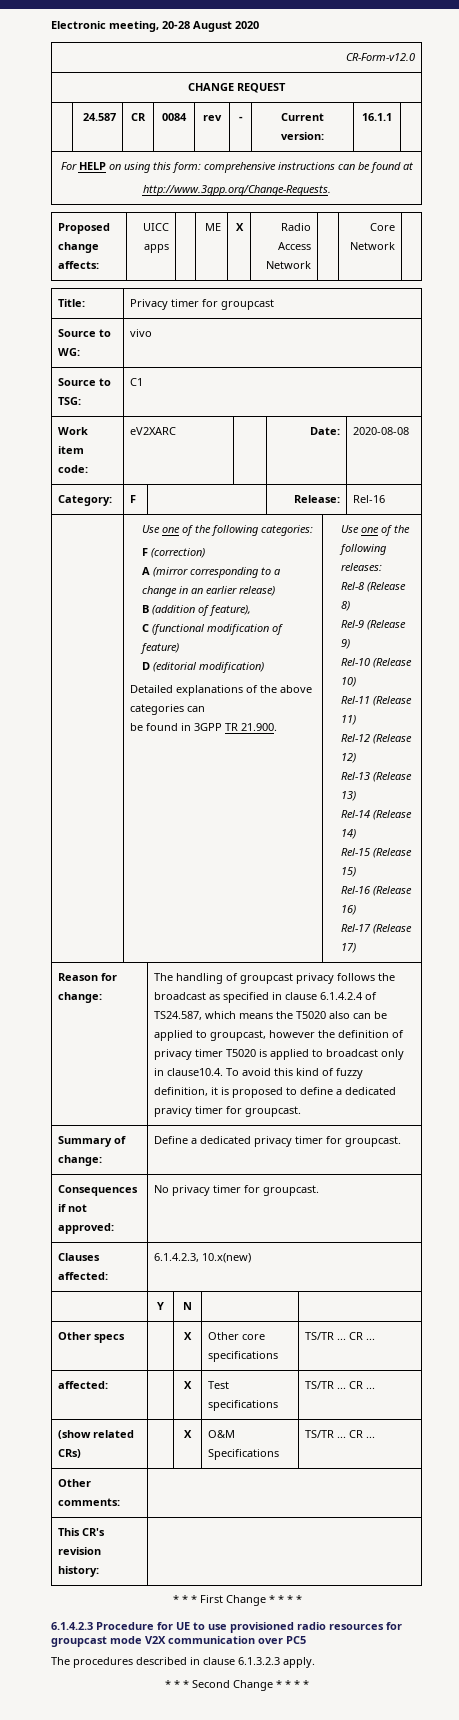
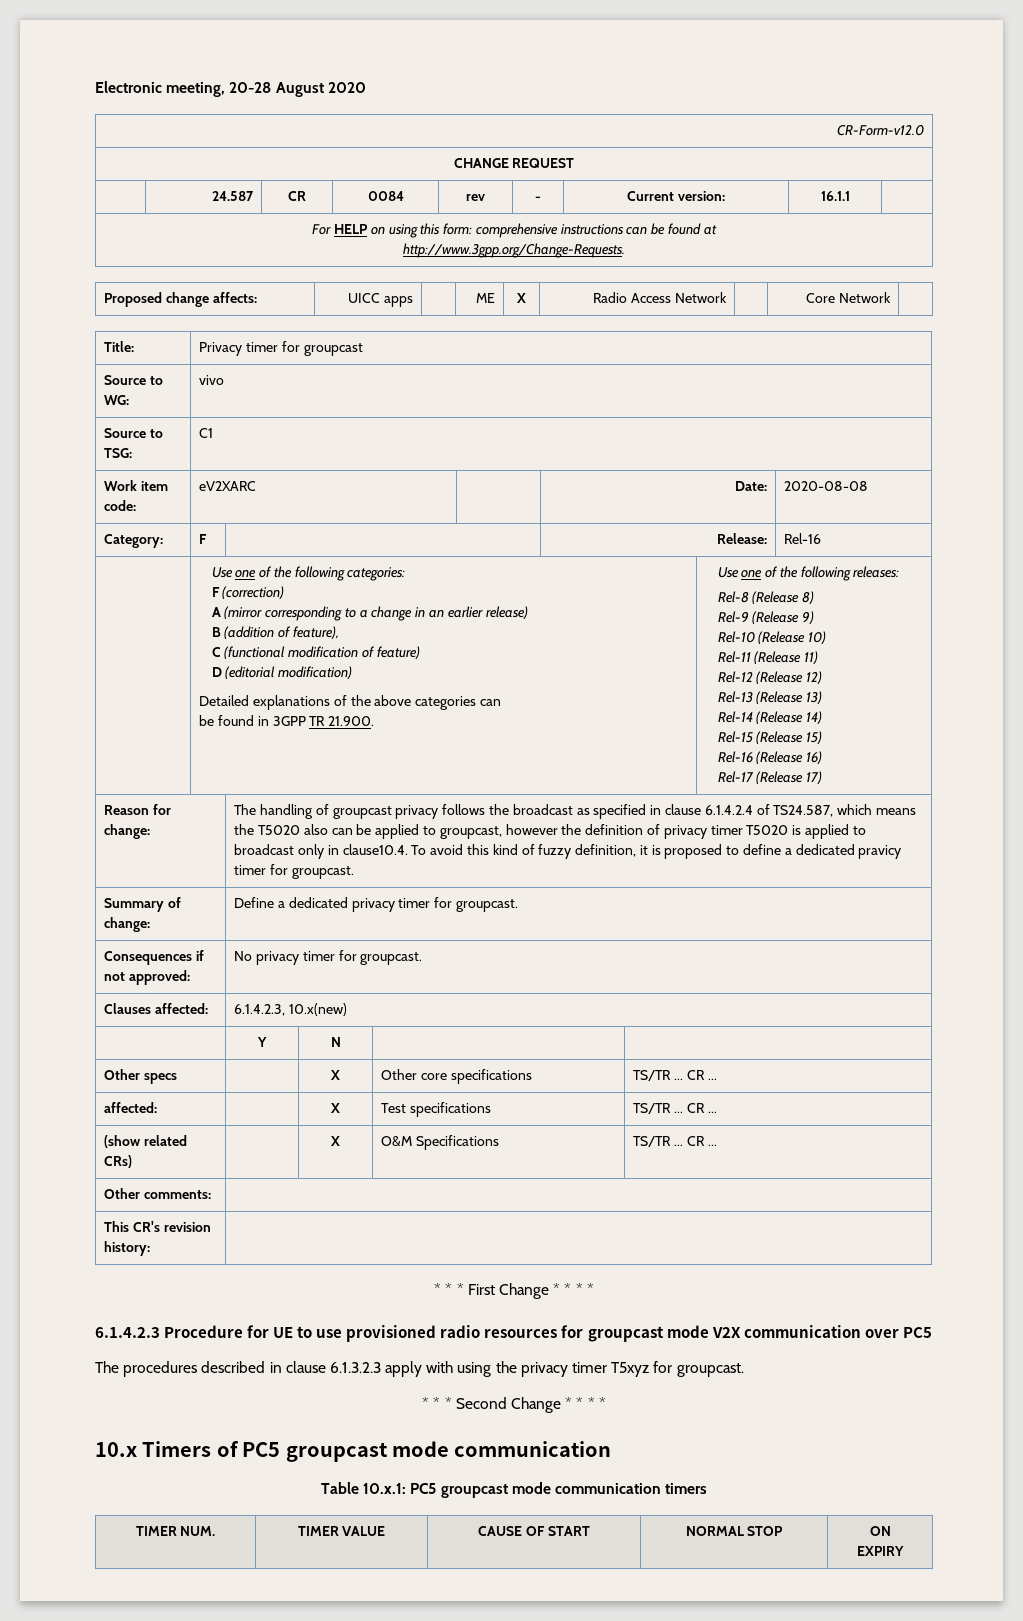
[283,1657,315,1668] apply. -> [385,1361,744,1377] apply with using the privacy timer T5xyz for groupcast.
(309, 1684) none -> [95,1441,612,1462] [320,1482,708,1498] [135,1526,216,1536] [297,1526,386,1536] [478,1526,590,1536] [685,1526,784,1536] [869,1526,891,1536] [857,1546,904,1556] // 10.x Timers of PC5 groupcast mode communication // Table 10.x.1: PC5 groupcast mode communication timers // TIMER NUM. | TIMER VALUE | CAUSE OF START | NORMAL STOP | ON // EXPIRY

